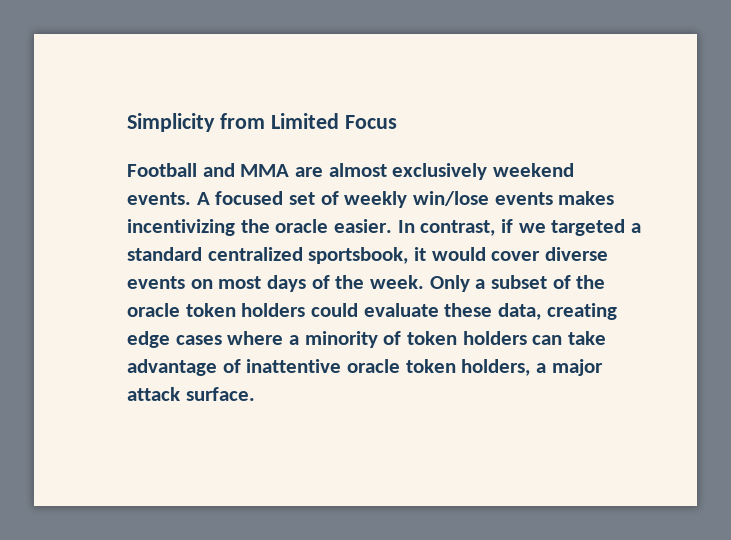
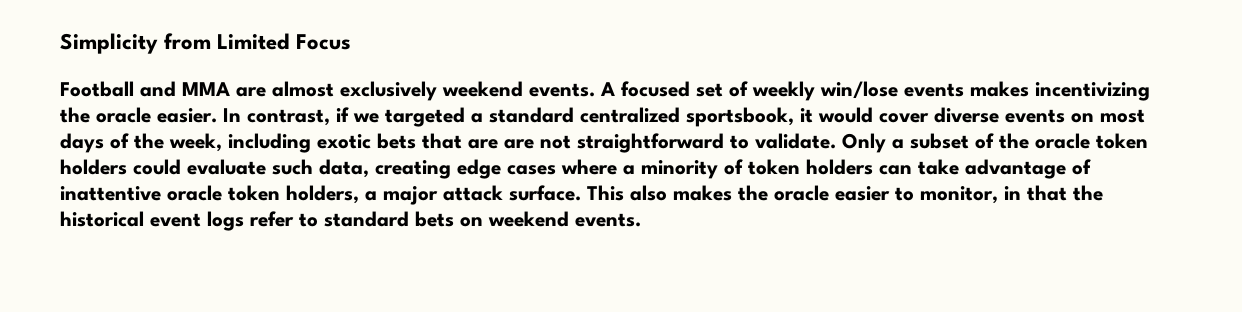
[370,275,425,289] week. -> [169,133,836,153] week, including exotic bets that are are not straightforward to validate.
[444,303,493,317] these -> [272,159,313,175] such
(255, 394) none -> [587,185,1103,204] [60,211,641,231] This also makes the oracle easier to monitor, in that the historical event logs refer to standard bets on weekend events.

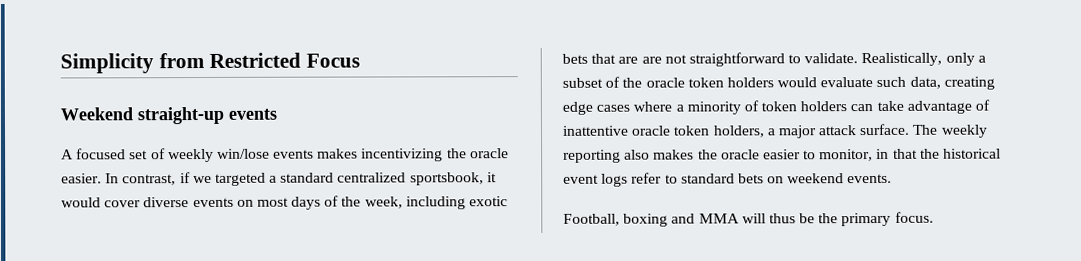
[217,33,291,50] Limited -> [209,52,302,68] Restricted
[60,81,595,101] Football and MMA are almost exclusively weekend events. -> [60,106,277,125] Weekend straight-up events //
[842,133,886,153] Only -> [861,52,975,67] Realistically, only
[133,159,181,175] could -> [777,77,818,88] would
[587,185,624,201] This -> [912,124,988,138] [563,149,621,163] The weekly reporting
(641, 220) none -> [563,211,934,227] // Football, boxing and MMA will thus be the primary focus.

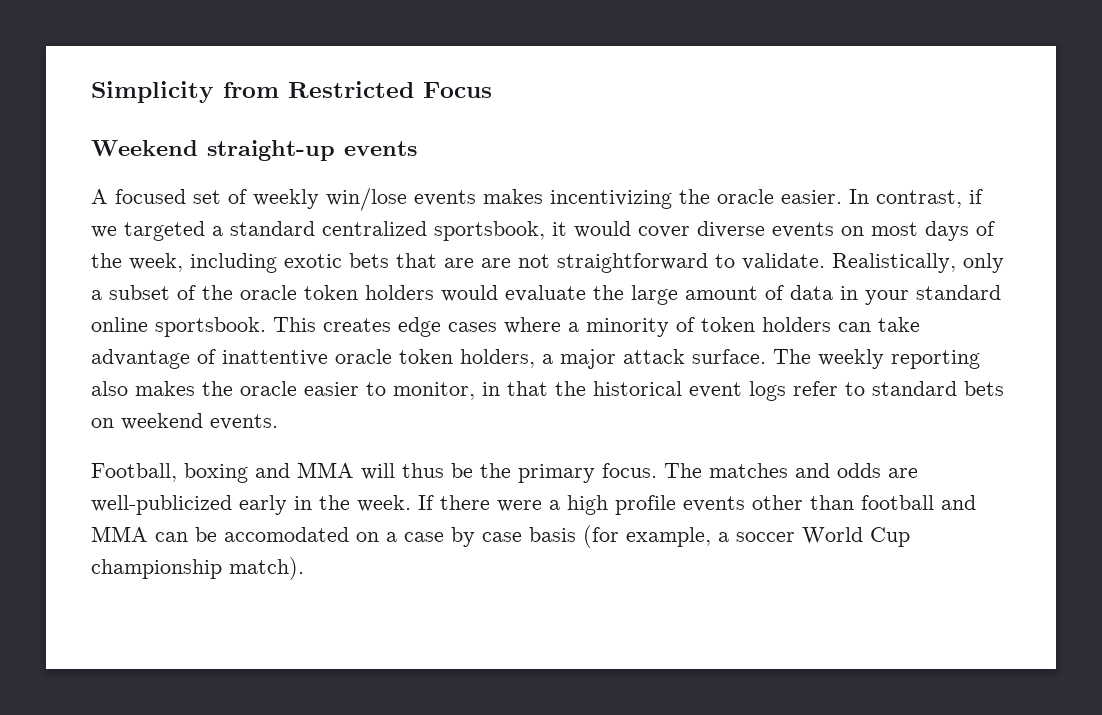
[876,76,995,90] such data, creating -> [593,285,1001,305] [91,317,391,337] the large amount of data in your standard online sportsbook. This creates
(934, 217) none -> [664,463,918,478] [91,495,976,515] [91,525,910,548] [91,557,304,580] The matches and odds are well-publicized early in the week. If there were a high profile events other than football and MMA can be accomodated on a case by case basis (for example, a soccer World Cup championship match).

